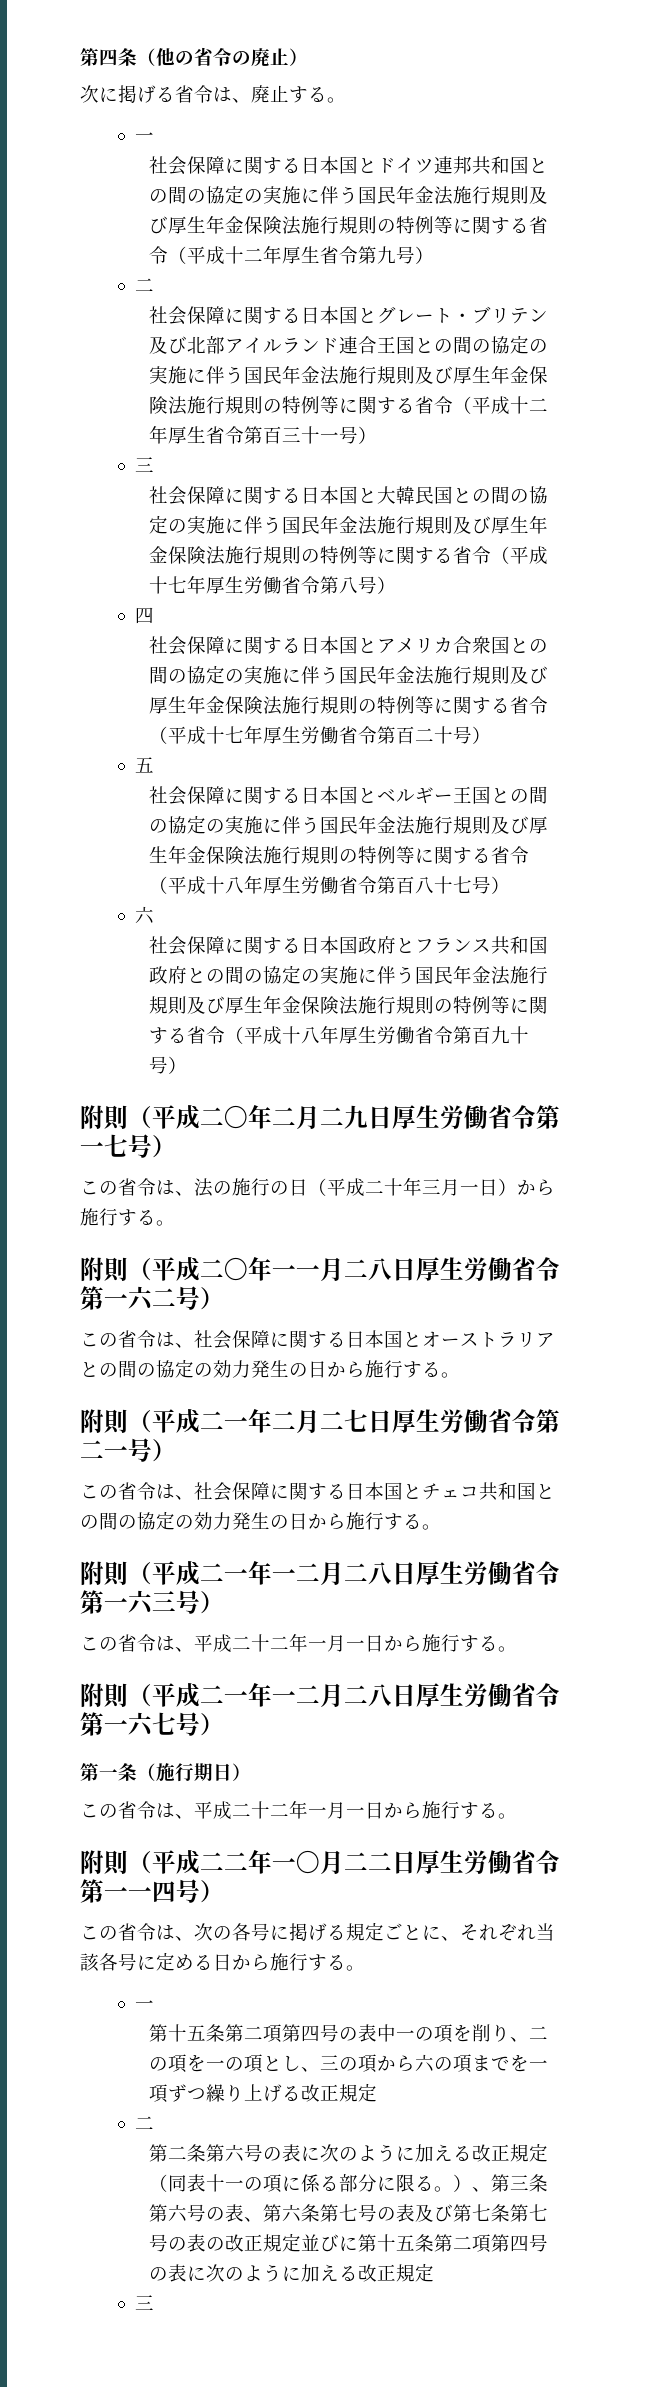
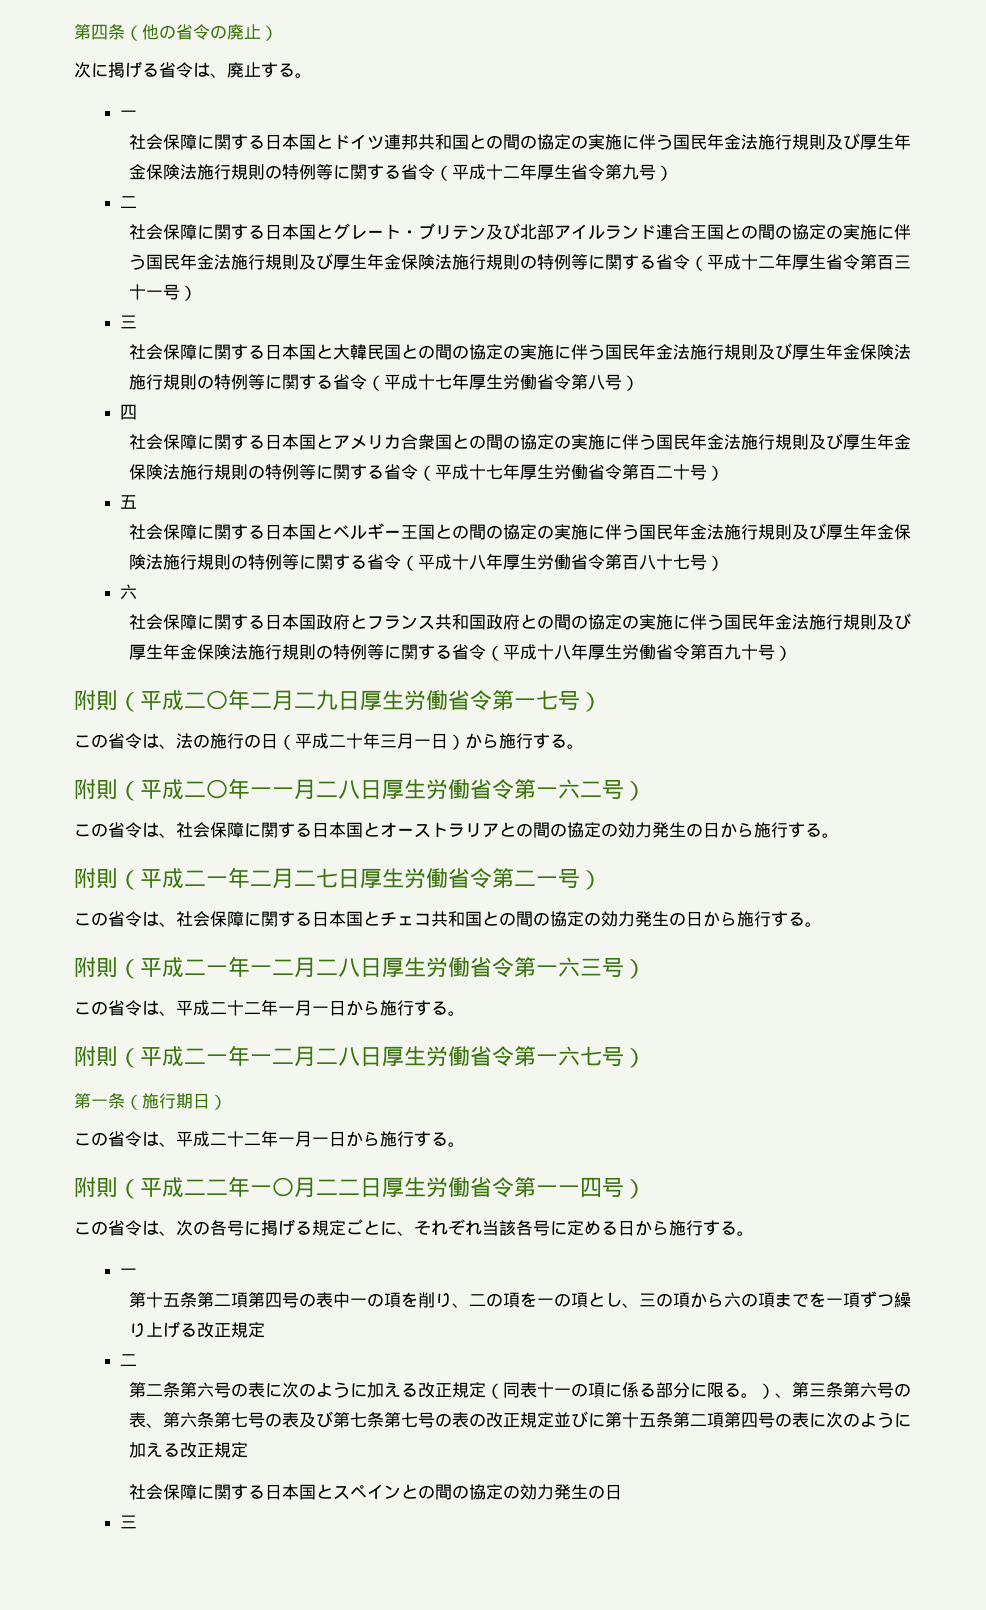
(435, 2272) none -> [128,1484,622,1500] // 社会保障に関する日本国とスペインとの間の協定の効力発生の日

